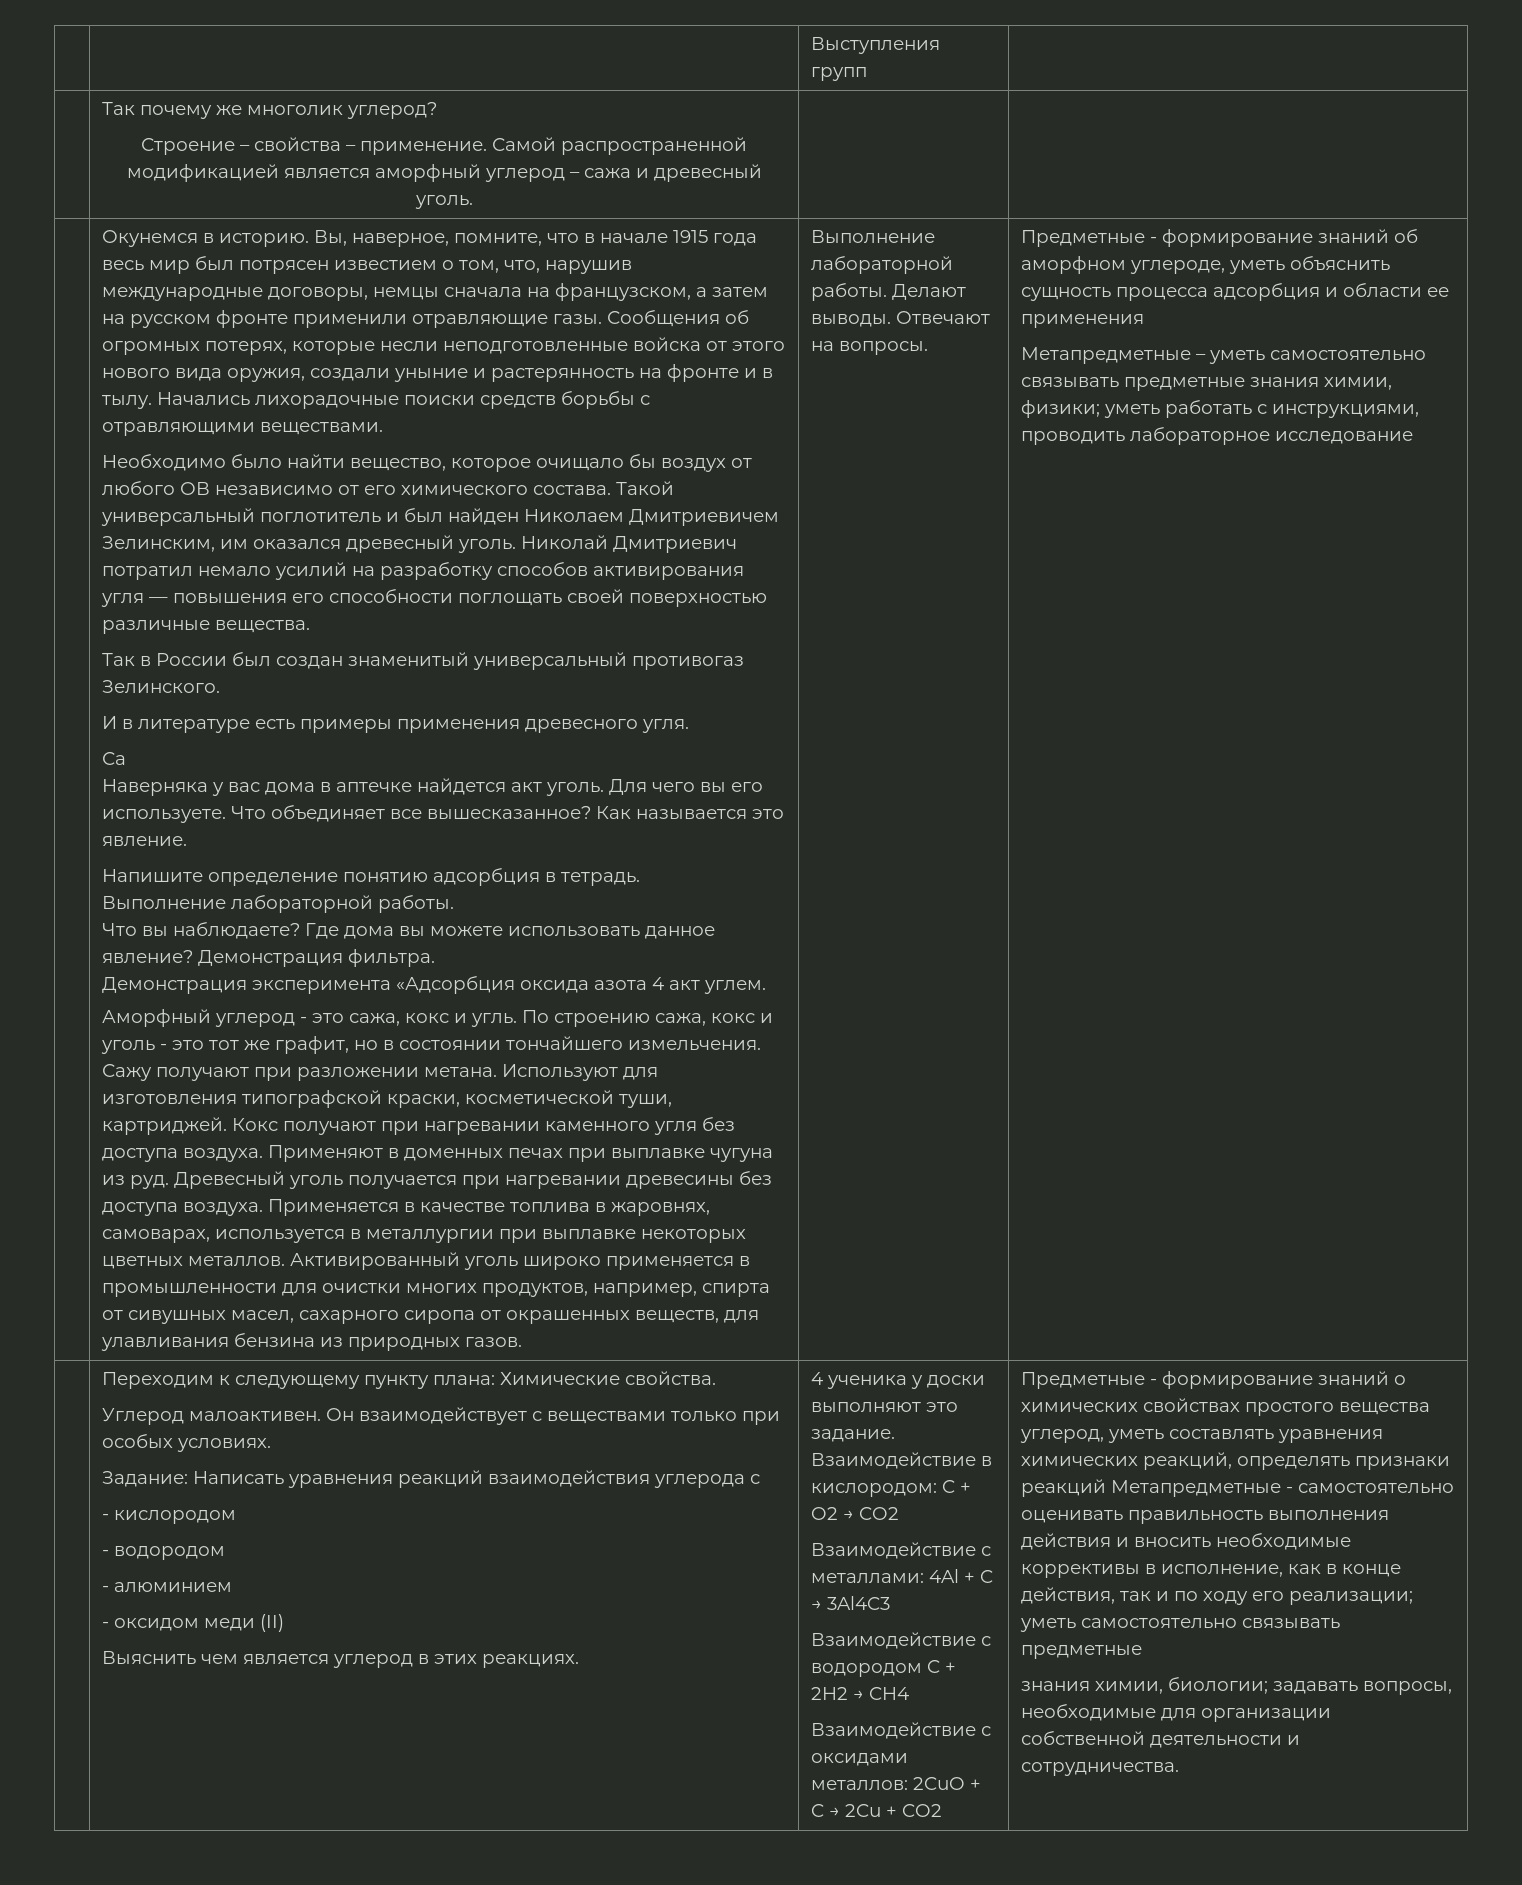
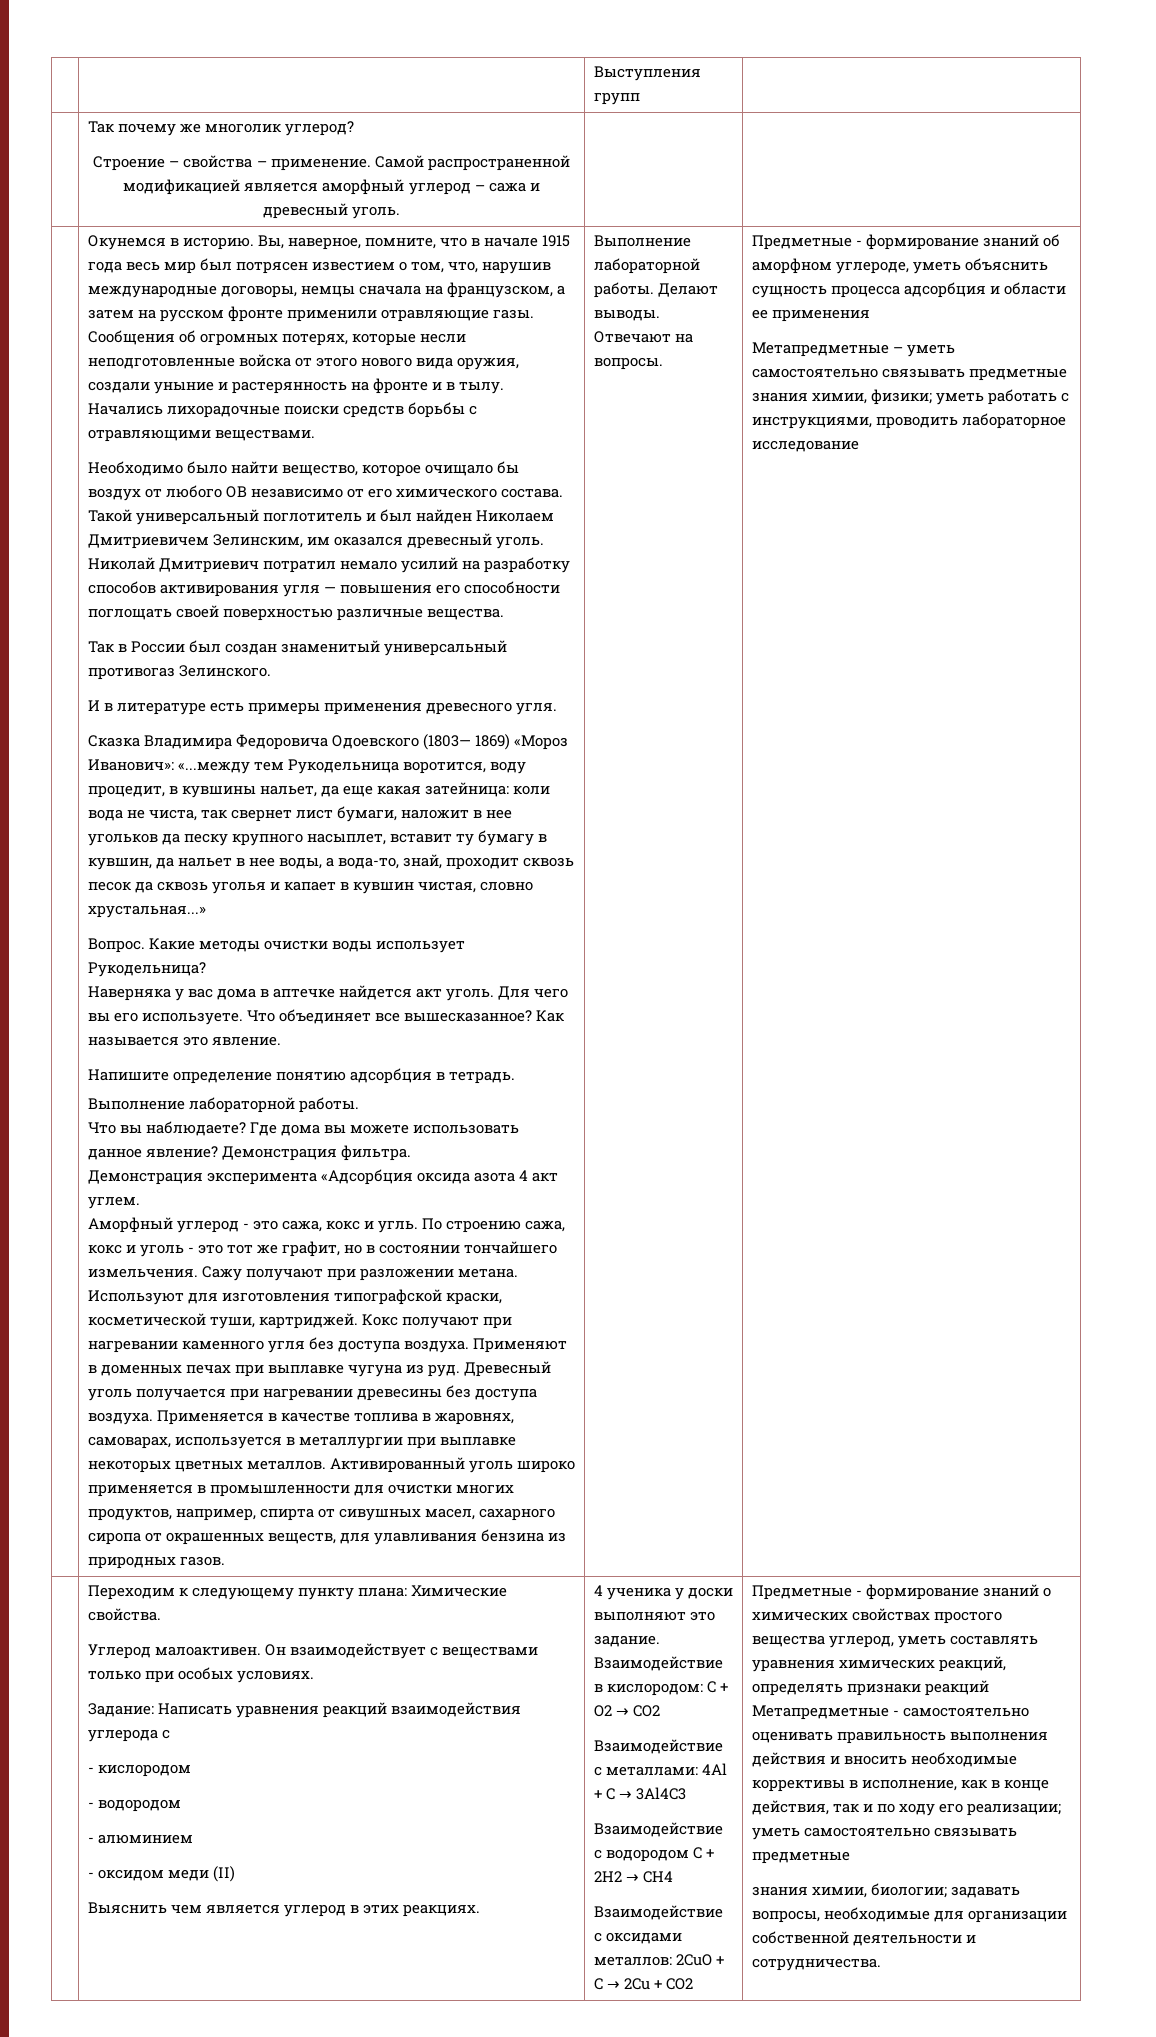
[101,752,126,765] Са -> [87,734,568,750] [87,759,526,774] [87,782,551,798] [87,806,513,822] [87,830,548,846] [87,854,575,870] [87,881,534,894] [87,905,206,918] [87,938,465,953] [87,962,206,977] Сказка Владимира Федоровича Одоевского (1803— 1869) «Мороз Иванович»: «...между тем Рукодельница воротится, воду процедит, в кувшины нальет, да еще какая затейница: коли вода не чиста, так свернет лист бумаги, наложит в нее угольков да песку крупного насыплет, вставит ту бумагу в кувшин, да нальет в нее воды, а вода-то, знай, проходит сквозь песок да сквозь уголья и капает в кувшин чистая, словно хрустальная...» // Вопрос. Какие методы очистки воды использует Рукодельница?

